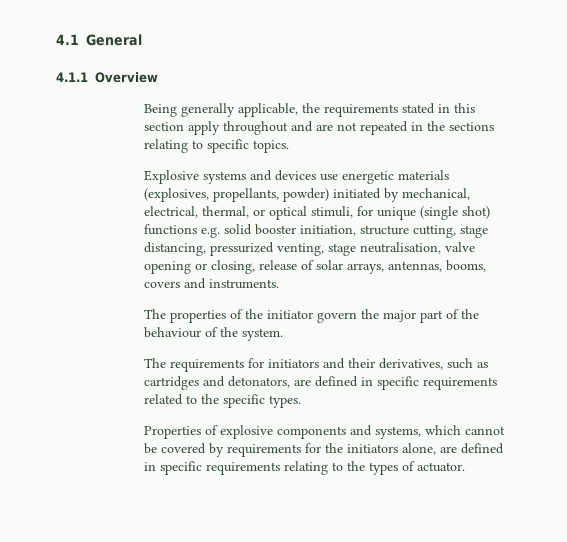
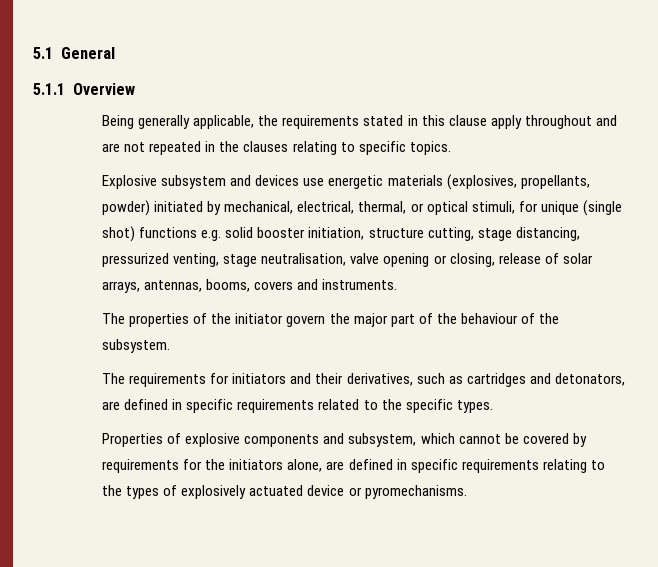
[56,34,79,45] 4.1 -> [33,47,53,59] 5.1
[56,72,88,82] 4.1.1 -> [33,83,65,95] 5.1.1
[143,122,184,131] section -> [448,115,487,126] clause
[448,122,494,131] sections -> [243,141,289,152] clauses
[202,171,246,184] systems -> [161,175,227,189] subsystem
[241,328,283,341] system. -> [102,339,171,353] subsystem.
[374,426,421,439] systems, -> [348,433,417,447] subsystem,
[416,462,465,472] actuator. -> [181,485,467,499] explosively actuated device or pyromechanisms.

